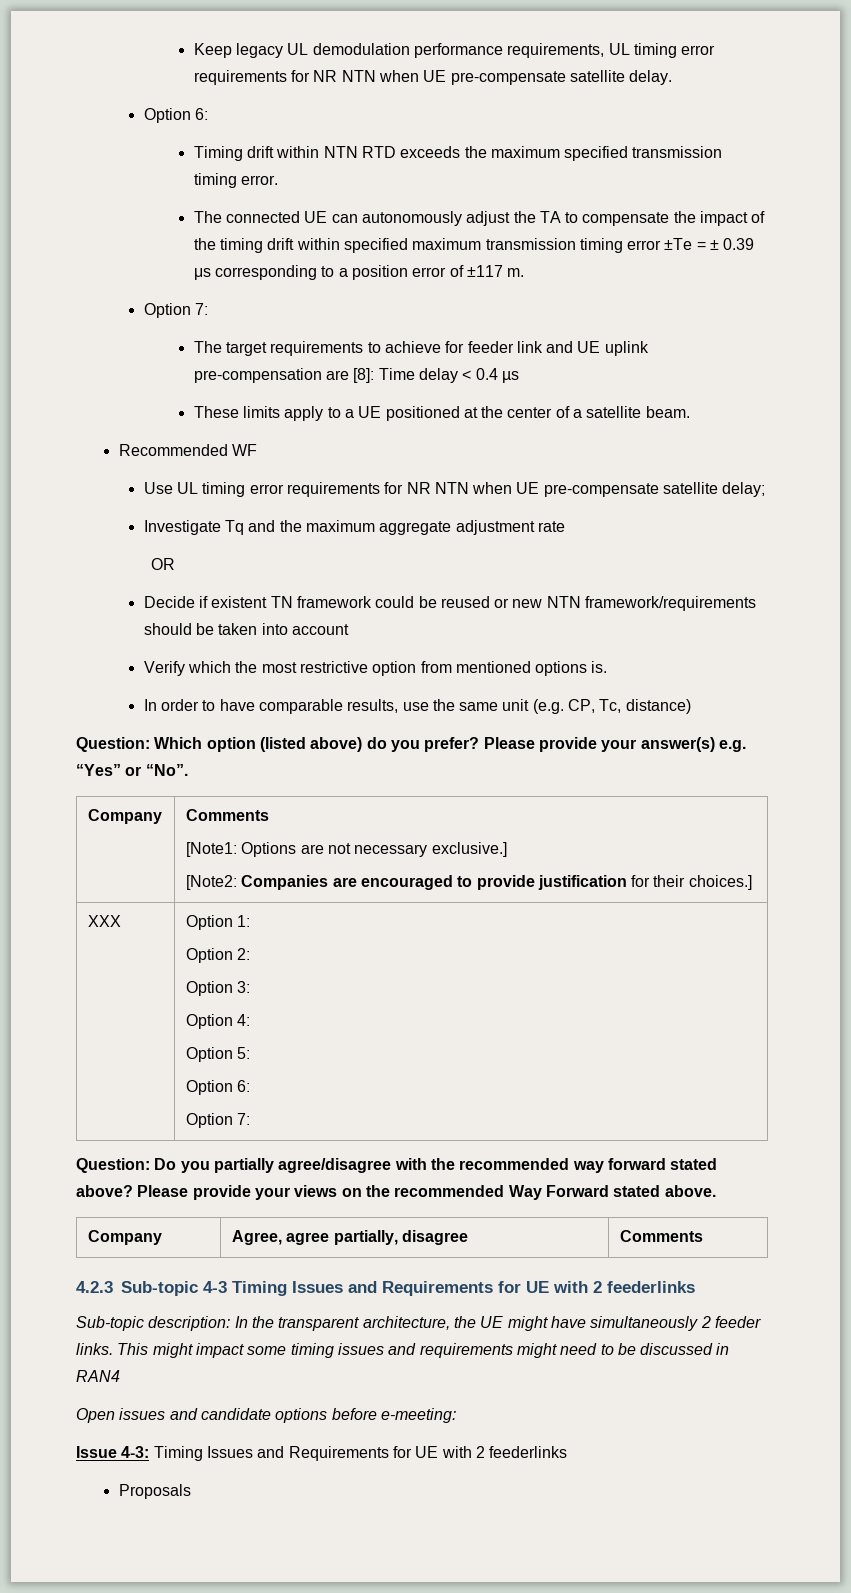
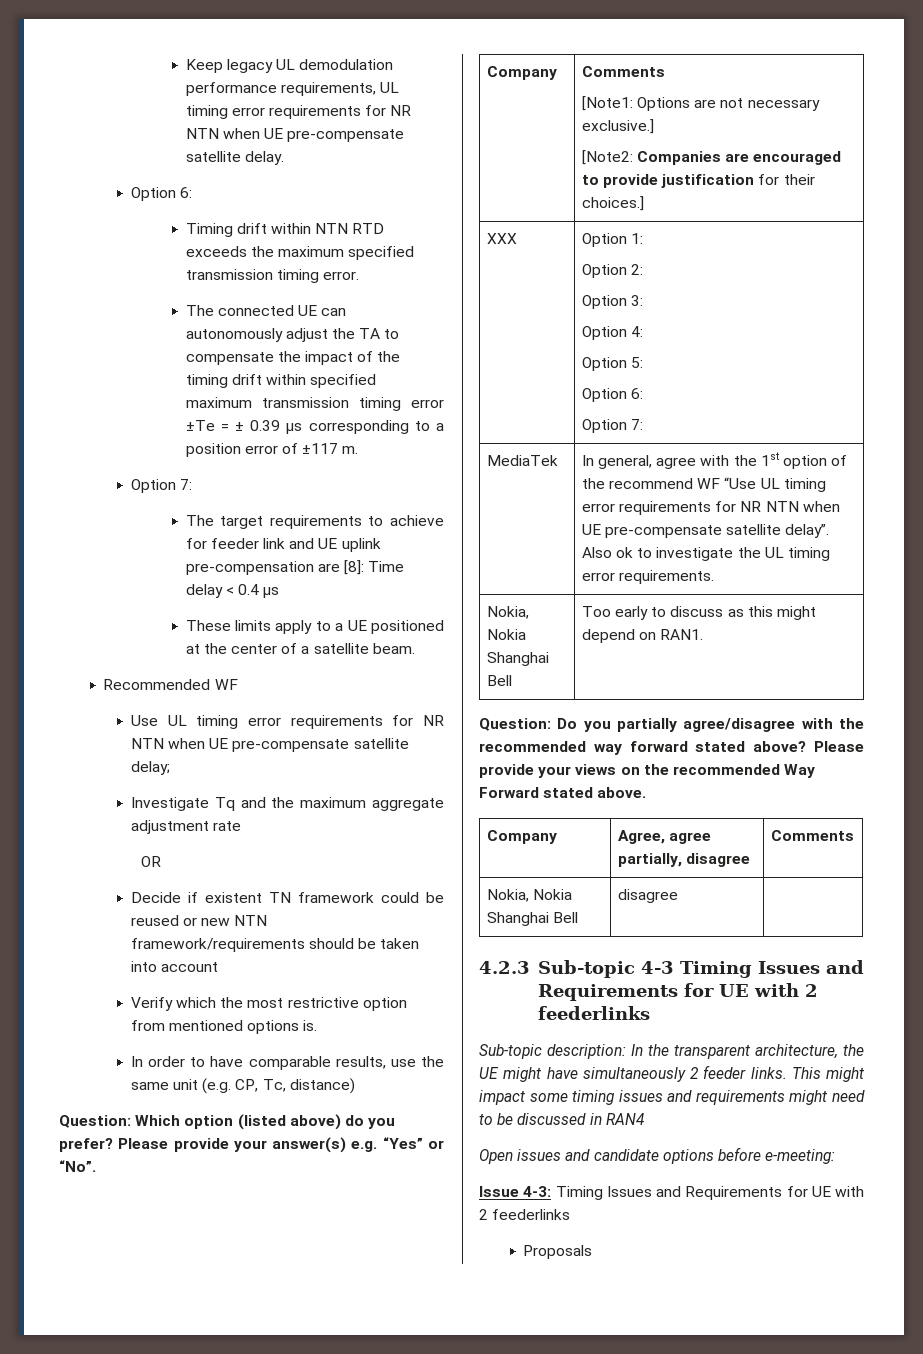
(251, 1119) none -> [486,455,558,466] [581,452,848,469] [581,477,826,492] [581,501,840,515] [581,524,830,538] [581,547,830,561] [581,570,714,584] [486,606,529,619] [486,629,526,640] [486,652,549,666] [486,675,512,686] [581,606,816,620] [581,629,704,643] // MediaTek | In general, agree with the 1st option of the recommend WF “Use UL timing error requirements for NR NTN when UE pre-compensate satellite delay”. Also ok to investigate the UL timing error requirements. // Nokia, Nokia Shanghai Bell | Too early to discuss as this might depend on RAN1.
(703, 1236) none -> [486,889,572,902] [486,912,578,926] [617,889,678,903] // Nokia, Nokia Shanghai Bell | disagree |

